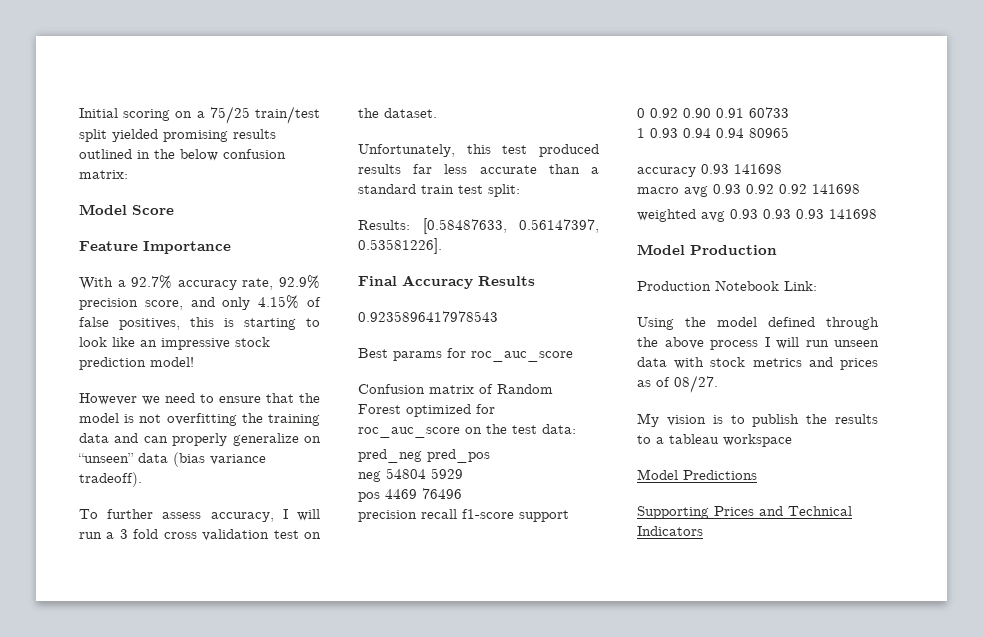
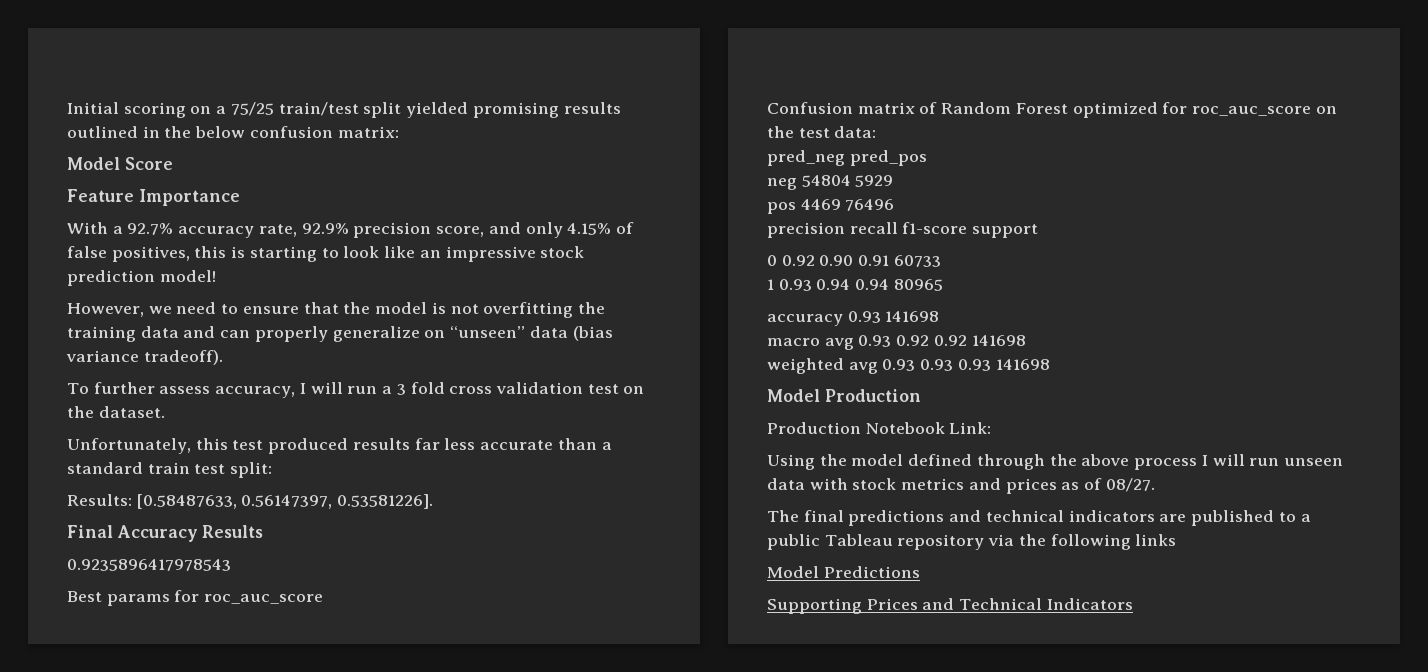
[79,393,137,405] However -> [67,303,144,317] However,
[637,413,878,427] [637,434,792,447] My vision is to publish the results to a tableau workspace -> [767,510,1311,526] [767,534,1177,550] The final predictions and technical indicators are published to a public Tableau repository via the following links

